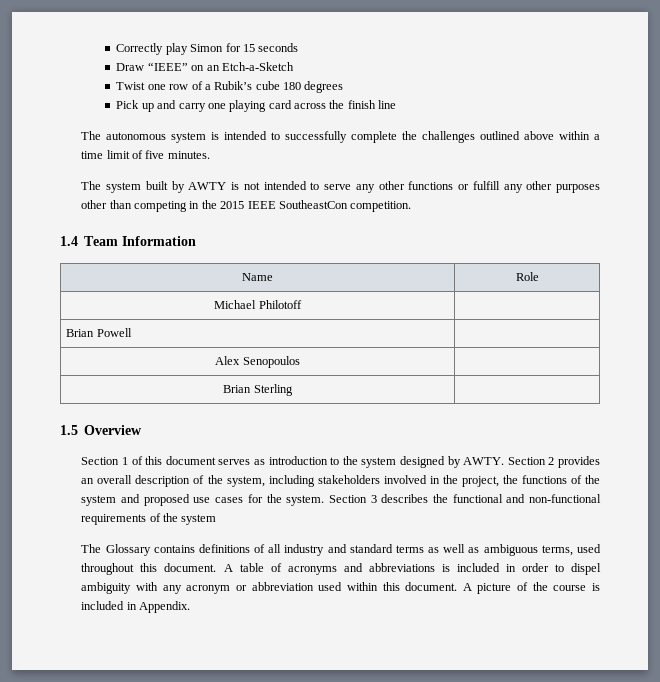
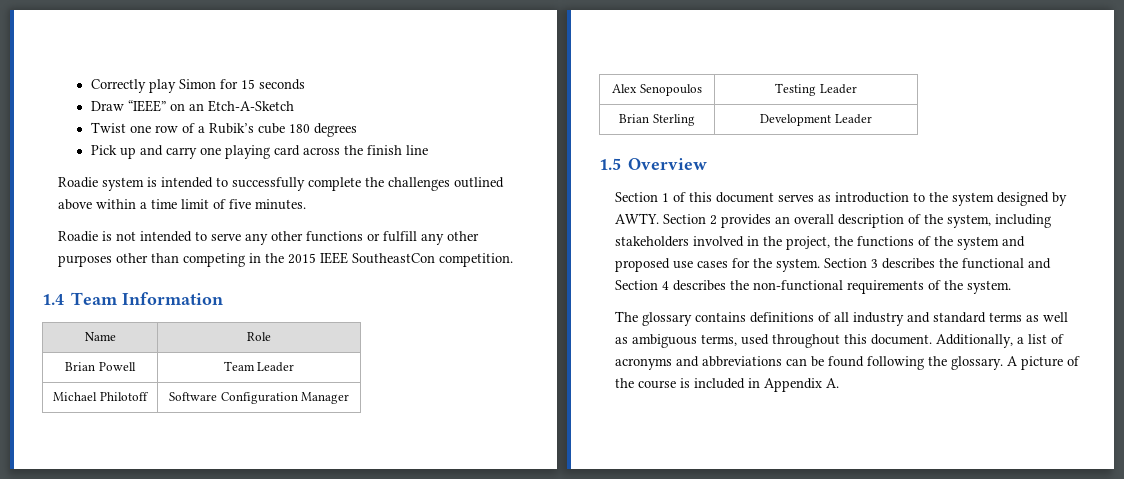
[221,62,294,71] Etch-a-Sketch -> [207,100,294,112] Etch-A-Sketch
[81,131,167,140] The autonomous -> [58,177,99,188] Roadie
[81,181,227,193] The system built by AWTY -> [58,231,99,242] Roadie
(539, 276) none -> [65,362,136,371] [223,361,295,372] // Brian Powell | Team Leader
[66,328,132,337] // Brian Powell | -> [168,392,350,404] Software Configuration Manager
(300, 362) none -> [775,83,857,96] Testing Leader
(293, 390) none -> [760,114,872,126] Development Leader
(526, 498) none -> [615,280,750,291] Section 4 describes the
[181,514,217,525] [81,544,151,556] system // The Glossary -> [967,280,1012,294] [615,311,693,326] system. // The glossary
[223,563,264,572] A table -> [936,334,1048,348] Additionally, a list
[441,563,601,575] [81,582,458,594] is included in order to dispel ambiguity with any acronym or abbreviation used within this document. -> [786,356,1004,370] can be found following the glossary.
[139,601,191,613] Appendix. -> [764,378,840,392] Appendix A.

